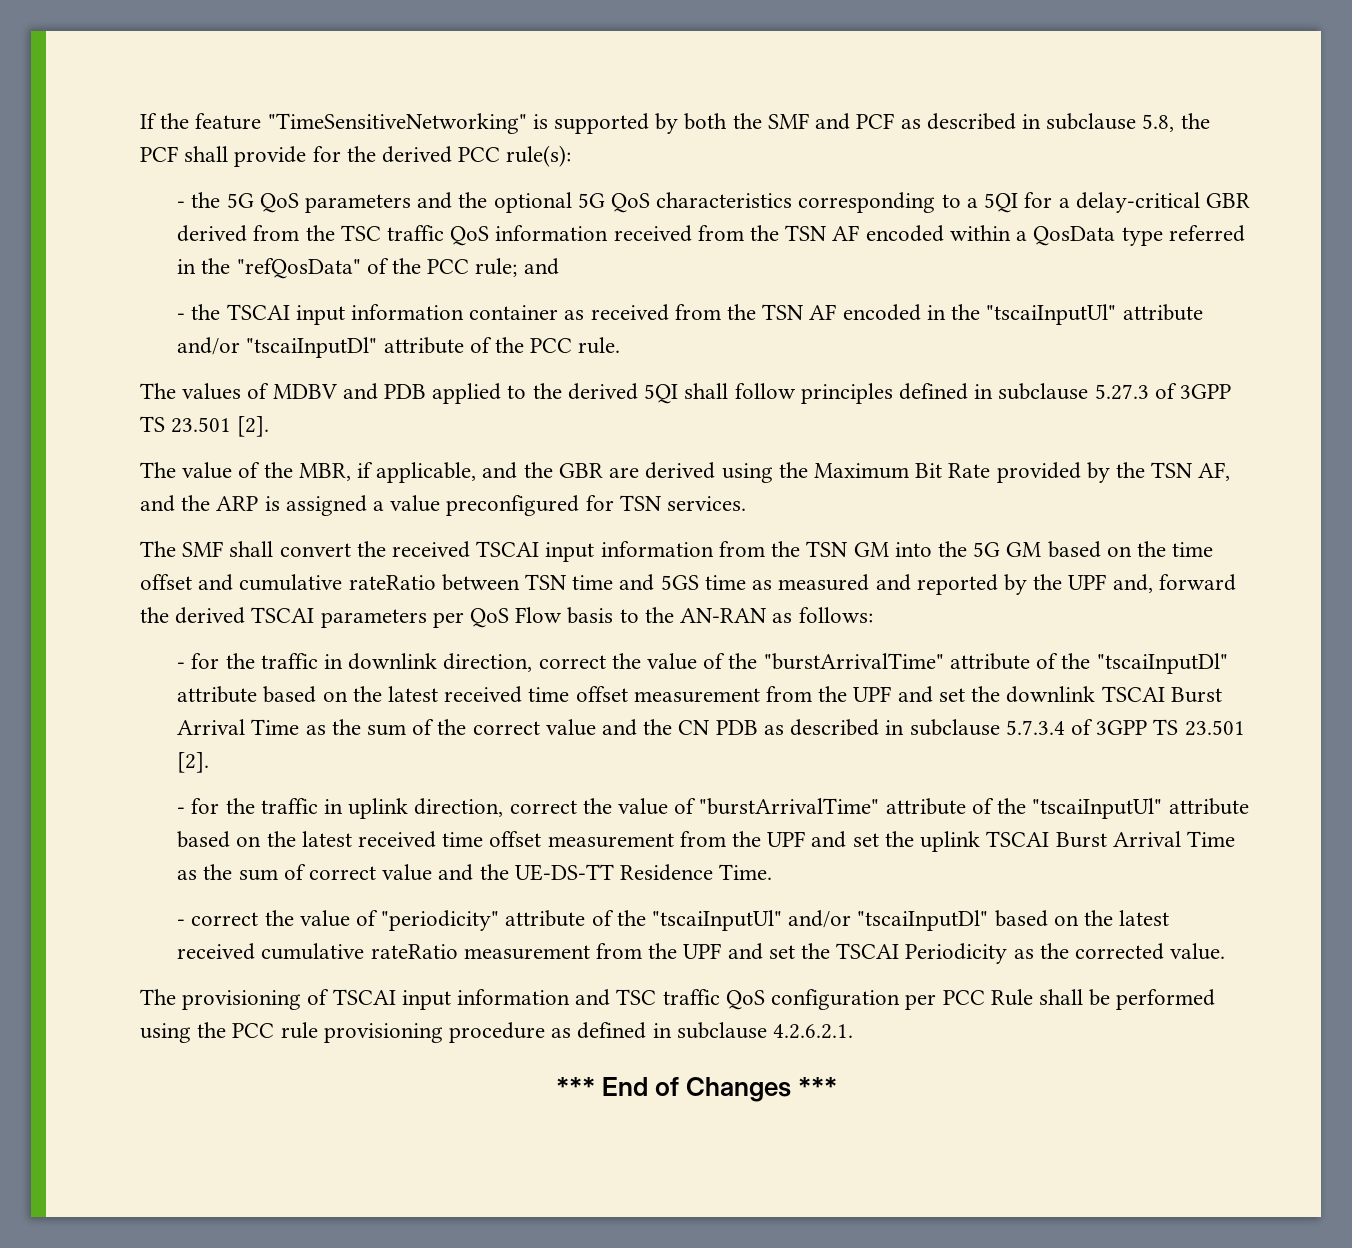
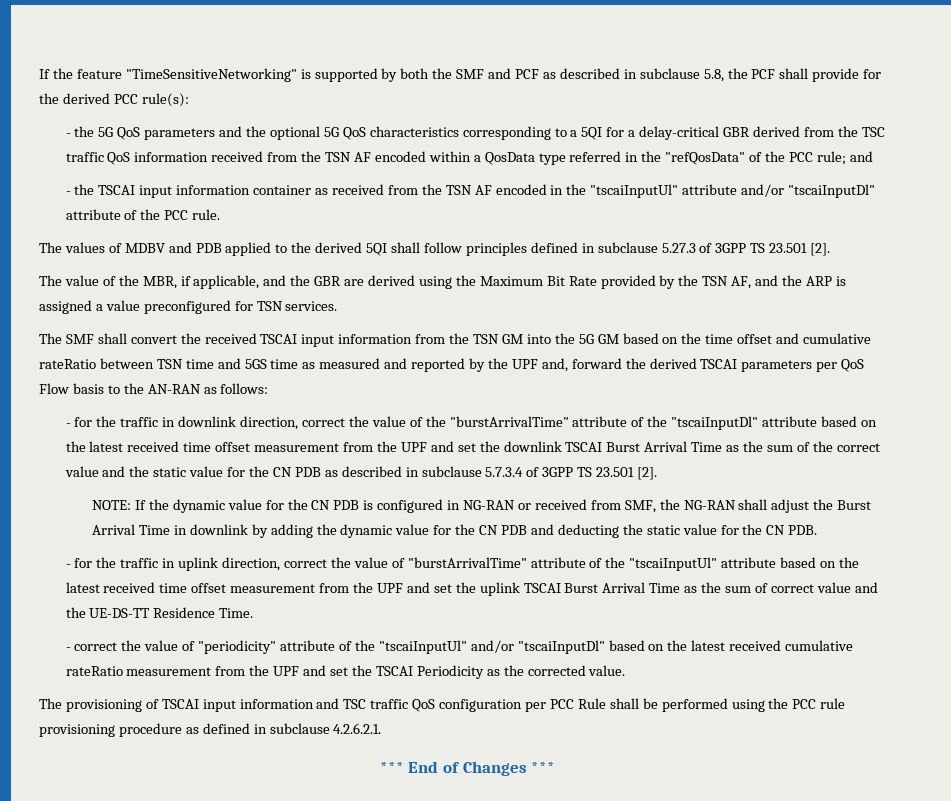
(673, 727) none -> [153,466,270,477] static value for the
(210, 762) none -> [92,499,872,513] [92,524,818,538] // NOTE: If the dynamic value for the CN PDB is configured in NG-RAN or received from SMF, the NG-RAN shall adjust the Burst Arrival Time in downlink by adding the dynamic value for the CN PDB and deducting the static value for the CN PDB.

